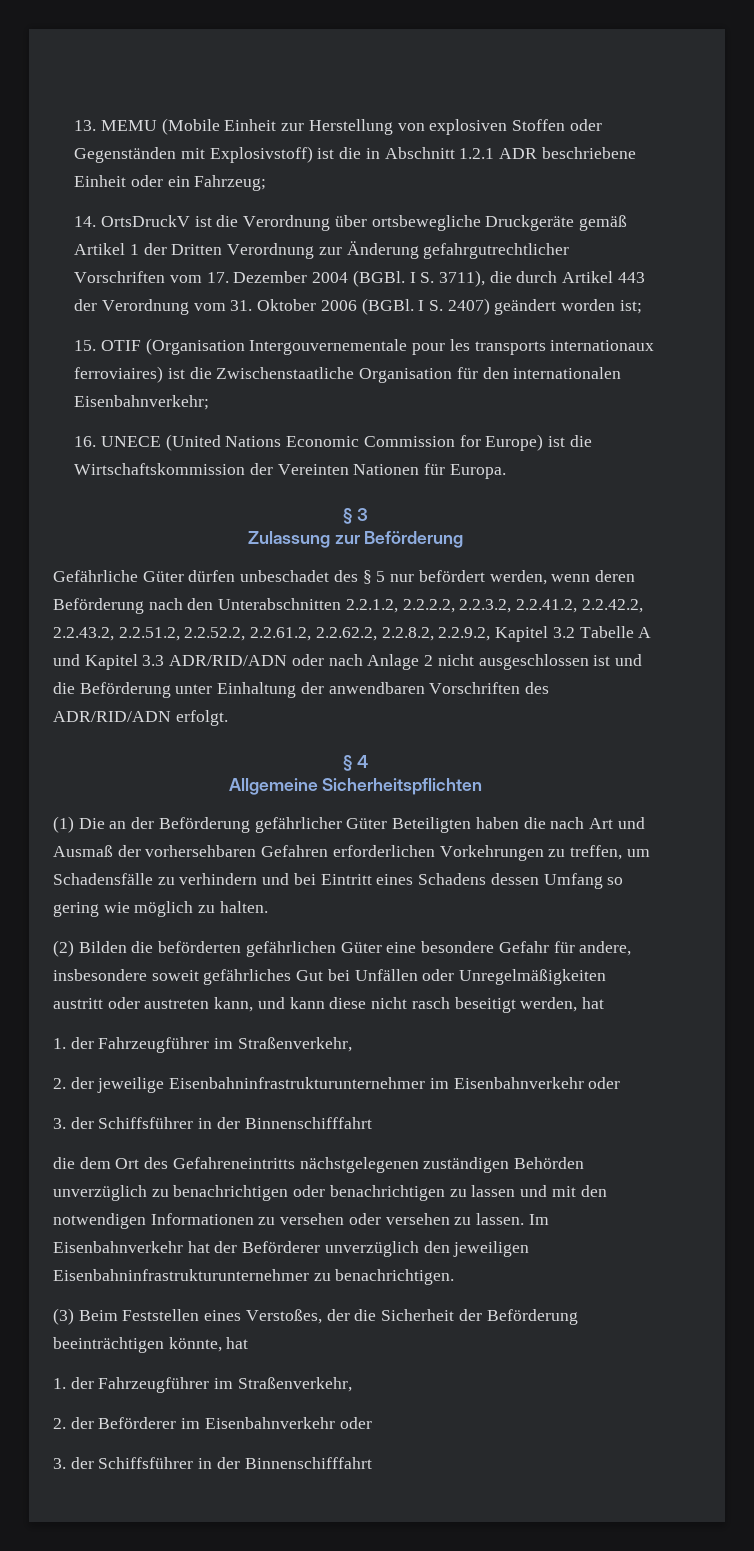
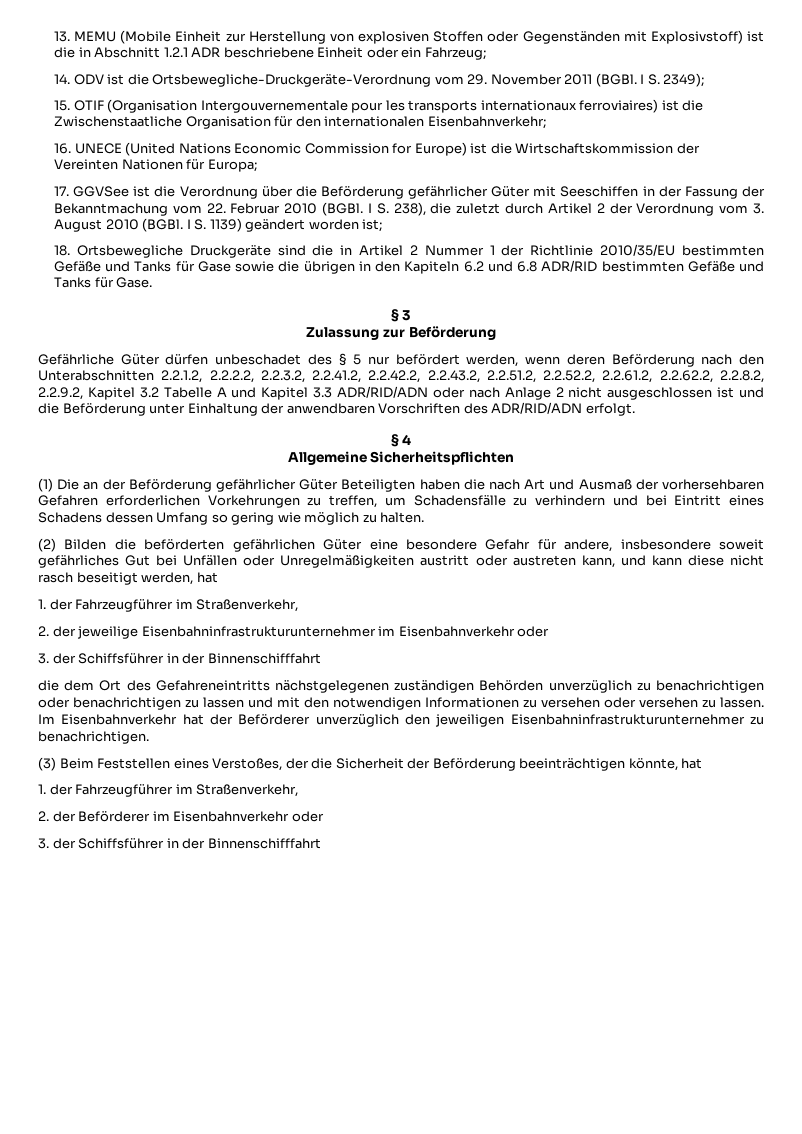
[100,215,628,231] [74,241,570,259] [74,270,645,287] [74,298,642,315] OrtsDruckV ist die Verordnung über ortsbewegliche Druckgeräte gemäß Artikel 1 der Dritten Verordnung zur Änderung gefahrgutrechtlicher Vorschriften vom 17. Dezember 2004 (BGBl. I S. 3711), die durch Artikel 443 der Verordnung vom 31. Oktober 2006 (BGBl. I S. 2407) geändert worden ist; -> [73,73,705,87] ODV ist die Ortsbewegliche-Druckgeräte-Verordnung vom 29. November 2011 (BGBl. I S. 2349);
[449,464,506,479] Europa. -> [207,159,257,172] [53,186,765,199] [53,202,765,216] [53,218,383,232] [53,244,764,258] [53,260,764,274] [53,277,153,288] Europa; // 17. GGVSee ist die Verordnung über die Beförderung gefährlicher Güter mit Seeschiffen in der Fassung der Bekanntmachung vom 22. Februar 2010 (BGBl. I S. 238), die zuletzt durch Artikel 2 der Verordnung vom 3. August 2010 (BGBl. I S. 1139) geändert worden ist; // 18. Ortsbewegliche Druckgeräte sind die in Artikel 2 Nummer 1 der Richtlinie 2010/35/EU bestimmten Gefäße und Tanks für Gase sowie die übrigen in den Kapiteln 6.2 und 6.8 ADR/RID bestimmten Gefäße und Tanks für Gase.

